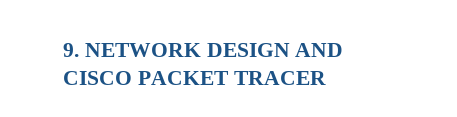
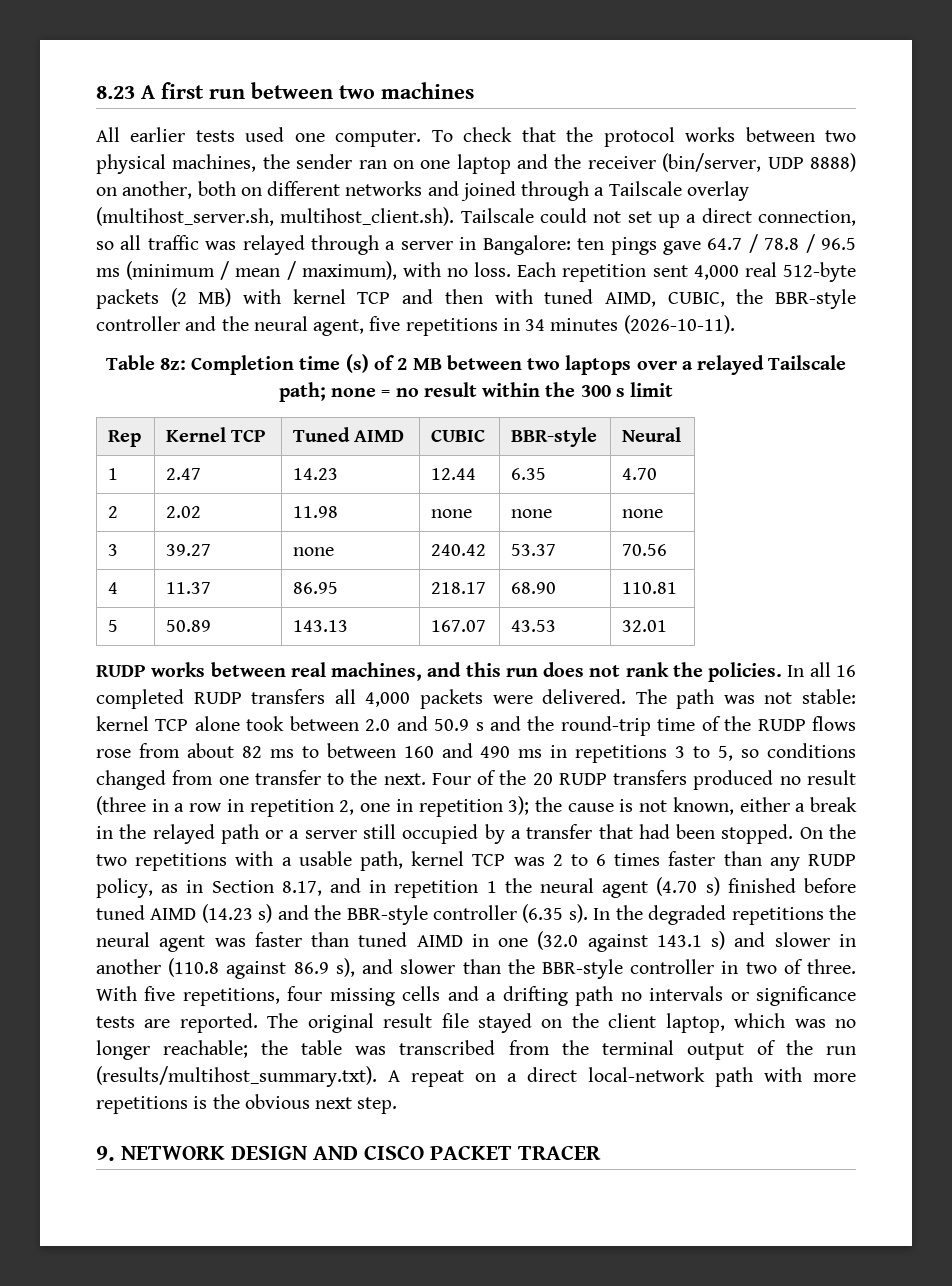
(63, 50) none -> [96,82,474,99] [96,127,856,147] [96,153,856,174] [96,181,749,201] [96,207,857,228] [96,234,856,255] [96,261,856,282] [96,288,857,309] [96,315,735,336] [105,354,847,375] [278,382,674,402] [108,430,142,447] [166,427,267,442] [293,427,405,442] [431,429,486,442] [511,427,598,447] [622,427,682,442] [108,468,119,480] [166,468,202,480] [293,468,339,480] [431,468,477,480] [511,468,547,480] [622,468,658,480] [108,506,119,518] [166,506,202,518] [293,506,339,518] [431,509,473,518] [511,509,553,518] [622,509,664,518] [108,544,119,556] [166,544,212,556] [293,547,335,556] [431,544,487,556] [511,544,557,556] [622,544,668,556] [108,582,119,594] [166,582,212,594] [293,582,339,594] [431,582,487,594] [511,582,557,594] [622,582,678,594] [108,620,119,632] [166,620,212,632] [293,620,349,632] [431,620,487,632] [511,620,557,632] [622,620,668,632] [96,662,856,682] [96,689,857,709] [96,716,856,736] [96,743,857,763] [96,770,856,790] [96,796,857,817] [96,824,856,844] [96,851,856,871] [96,877,857,898] [96,904,856,925] [96,931,856,952] [96,958,856,979] [96,986,856,1006] [96,1013,857,1033] [96,1040,856,1060] [96,1066,856,1087] [96,1094,398,1114] 8.23 A first run between two machines // All earlier tests used one computer. To check that the protocol works between two physical machines, the sender ran on one laptop and the receiver (bin/server, UDP 8888) on another, both on different networks and joined through a Tailscale overlay (multihost_server.sh, multihost_client.sh). Tailscale could not set up a direct connection, so all traffic was relayed through a server in Bangalore: ten pings gave 64.7 / 78.8 / 96.5 ms (minimum / mean / maximum), with no loss. Each repetition sent 4,000 real 512-byte packets (2 MB) with kernel TCP and then with tuned AIMD, CUBIC, the BBR-style controller and the neural agent, five repetitions in 34 minutes (2026-10-11). // Table 8z: Completion time (s) of 2 MB between two laptops over a relayed Tailscale path; none = no result within the 300 s limit // Rep | Kernel TCP | Tuned AIMD | CUBIC | BBR-style | Neural // 1 | 2.47 | 14.23 | 12.44 | 6.35 | 4.70 // 2 | 2.02 | 11.98 | none | none | none // 3 | 39.27 | none | 240.42 | 53.37 | 70.56 // 4 | 11.37 | 86.95 | 218.17 | 68.90 | 110.81 // 5 | 50.89 | 143.13 | 167.07 | 43.53 | 32.01 // RUDP works between real machines, and this run does not rank the policies. In all 16 completed RUDP transfers all 4,000 packets were delivered. The path was not stable: kernel TCP alone took between 2.0 and 50.9 s and the round-trip time of the RUDP flows rose from about 82 ms to between 160 and 490 ms in repetitions 3 to 5, so conditions changed from one transfer to the next. Four of the 20 RUDP transfers produced no result (three in a row in repetition 2, one in repetition 3); the cause is not known, either a break in the relayed path or a server still occupied by a transfer that had been stopped. On the two repetitions with a usable path, kernel TCP was 2 to 6 times faster than any RUDP policy, as in Section 8.17, and in repetition 1 the neural agent (4.70 s) finished before tuned AIMD (14.23 s) and the BBR-style controller (6.35 s). In the degraded repetitions the neural agent was faster than tuned AIMD in one (32.0 against 143.1 s) and slower in another (110.8 against 86.9 s), and slower than the BBR-style controller in two of three. With five repetitions, four missing cells and a drifting path no intervals or significance tests are reported. The original result file stayed on the client laptop, which was no longer reachable; the table was transcribed from the terminal output of the run (results/multihost_summary.txt). A repeat on a direct local-network path with more repetitions is the obvious next step. //

